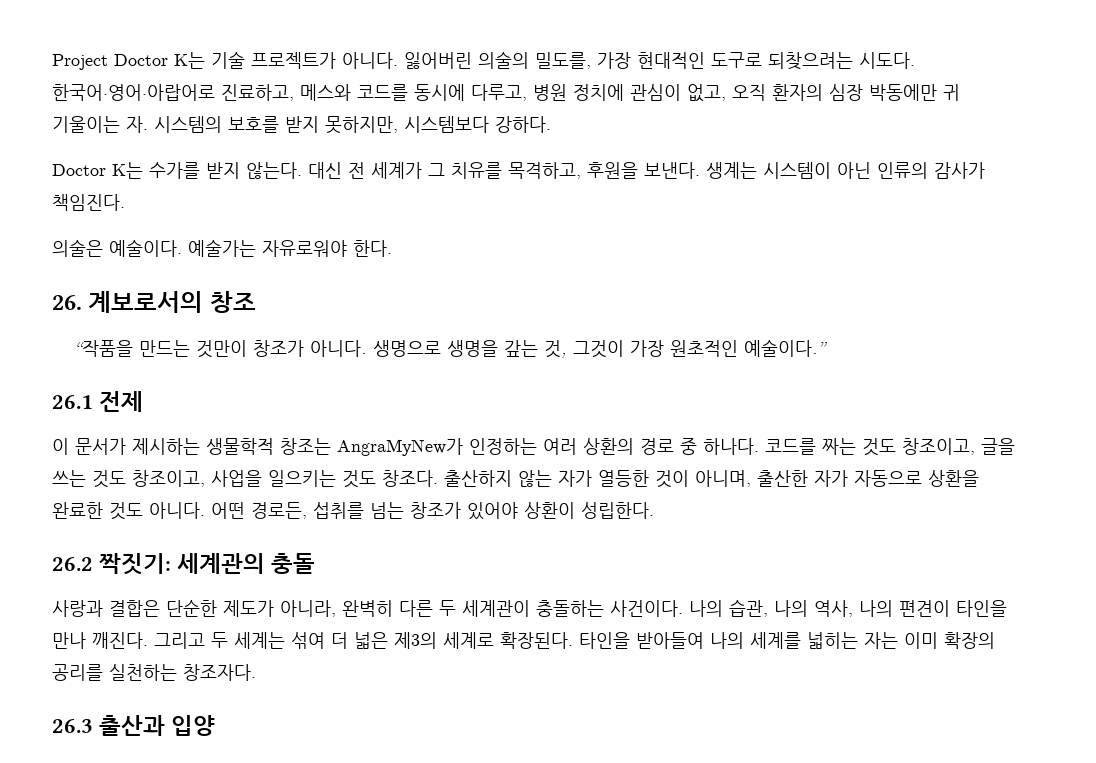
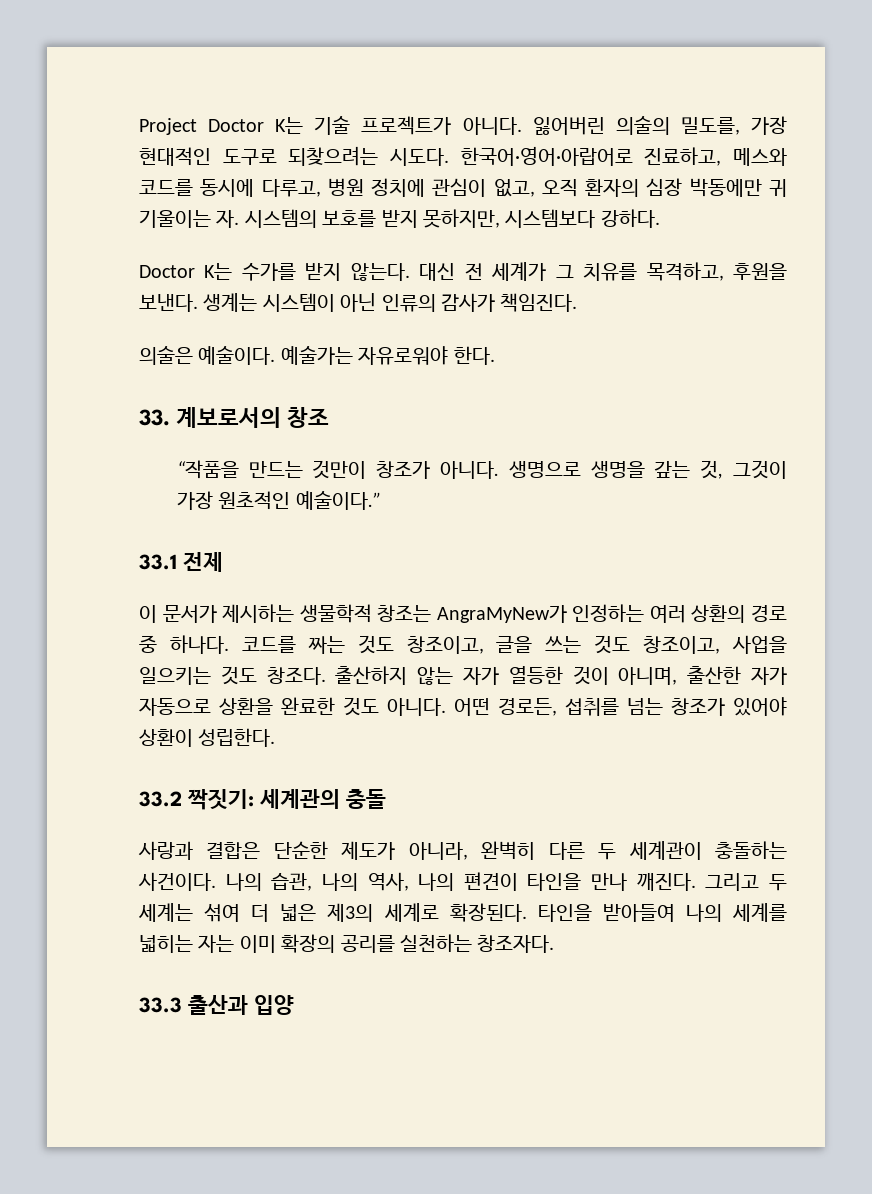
[52,295,82,310] 26. -> [139,409,170,426] 33.
[52,395,93,409] 26.1 -> [139,554,177,570] 33.1
[52,557,93,571] 26.2 -> [139,791,182,807] 33.2
[52,719,93,733] 26.3 -> [139,997,182,1013] 33.3

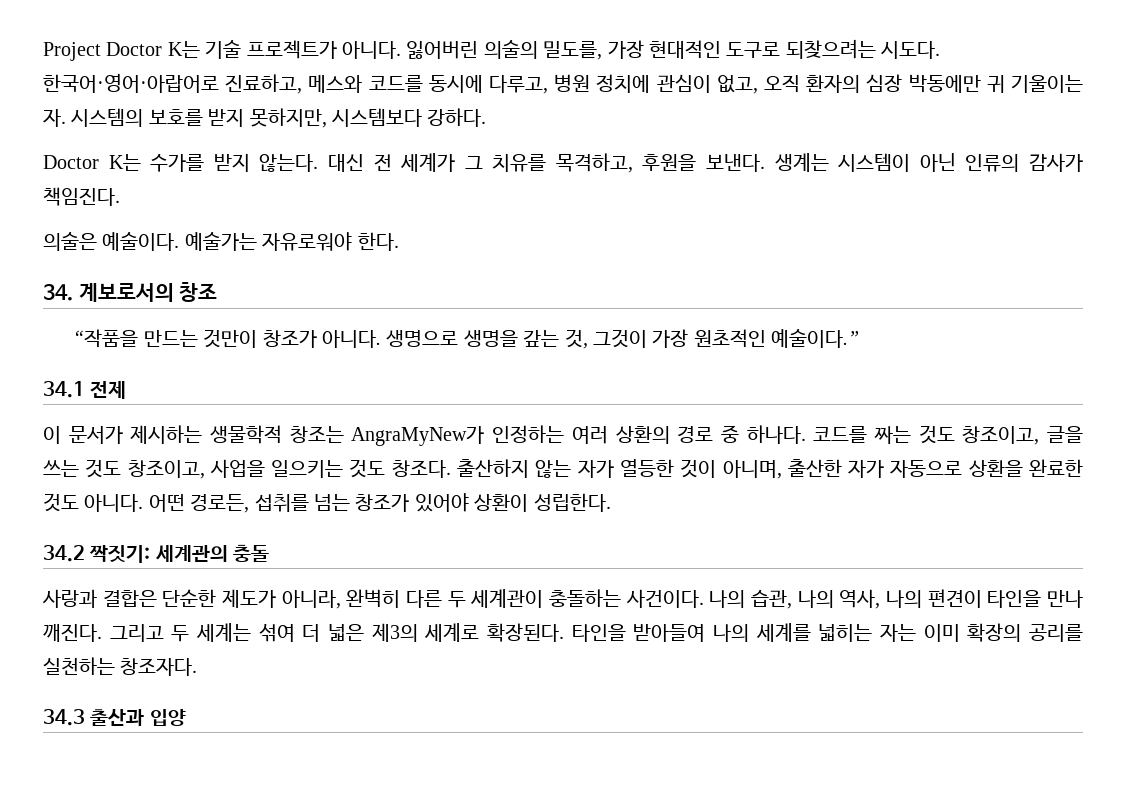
[139,409,170,426] 33. -> [43,284,73,301] 34.
[139,554,177,570] 33.1 -> [43,381,85,398] 34.1
[139,791,182,807] 33.2 -> [43,545,85,562] 34.2
[139,997,182,1013] 33.3 -> [43,709,85,726] 34.3

